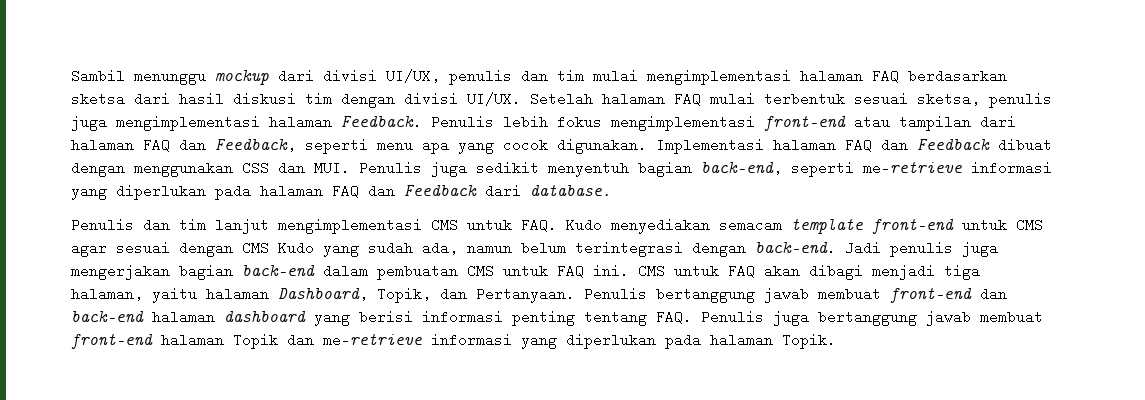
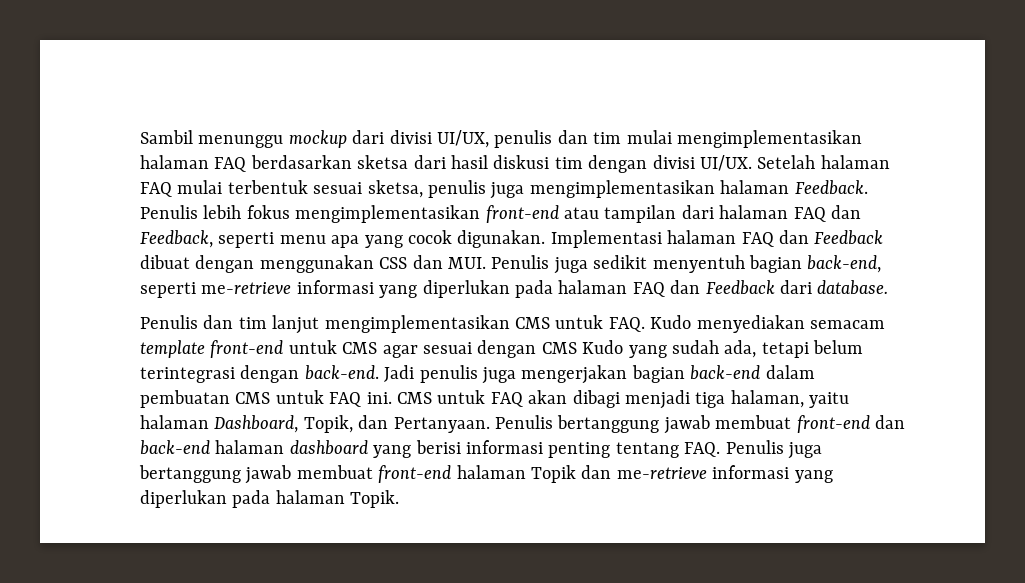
[647,69,791,85] mengimplementasi -> [676,130,862,148] mengimplementasikan
[116,115,260,131] mengimplementasi -> [529,180,715,198] mengimplementasikan
[611,115,755,131] mengimplementasi -> [295,205,481,223] mengimplementasikan
[278,218,422,234] mengimplementasi -> [324,315,510,333] mengimplementasikan
[467,241,512,255] namun -> [761,342,809,358] tetapi

